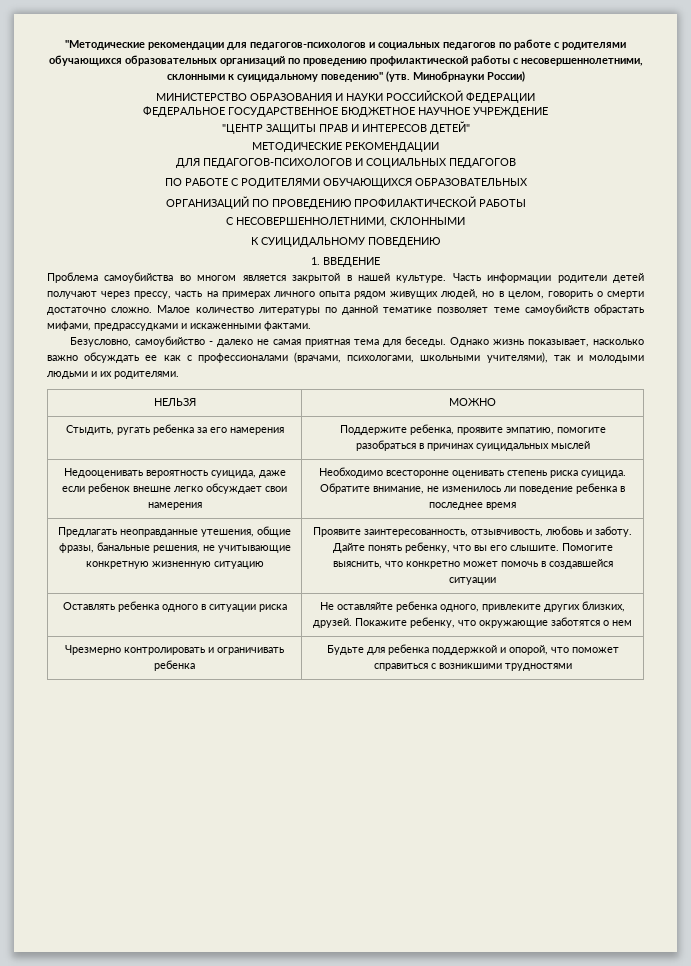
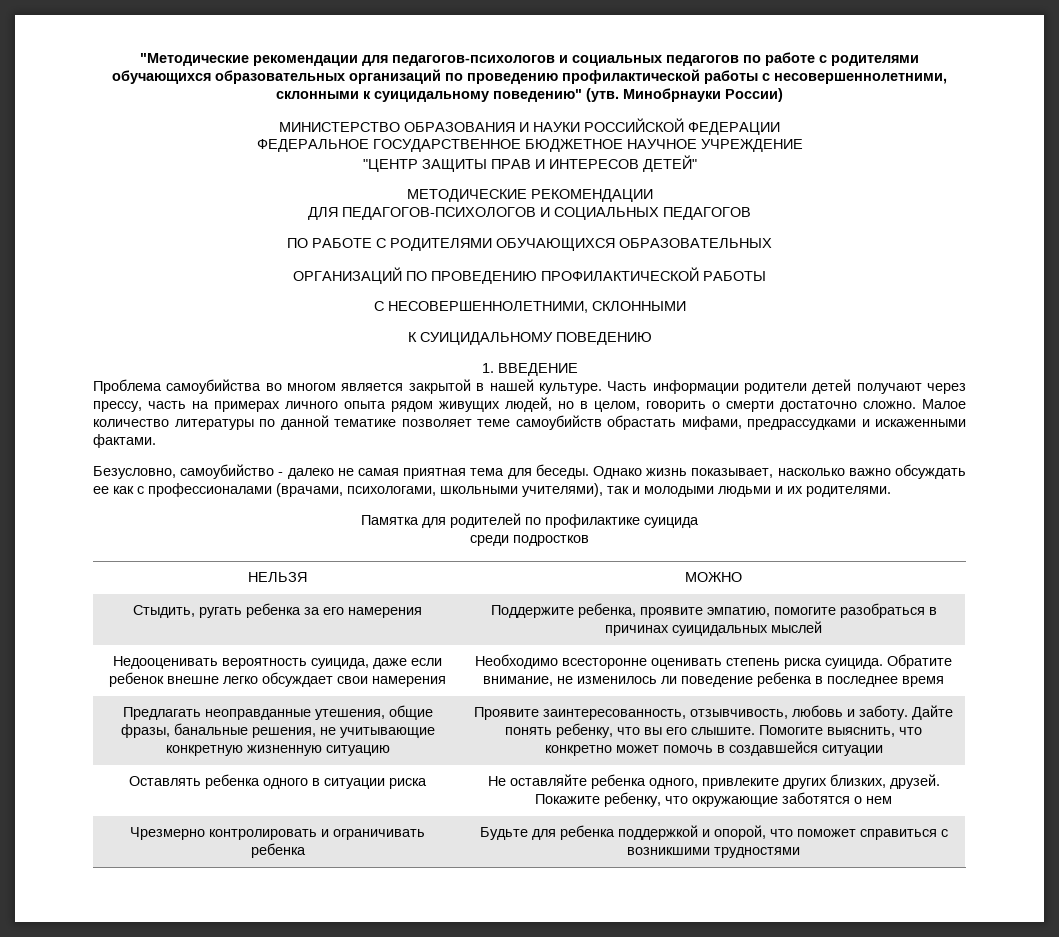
(179, 375) none -> [361,513,699,528] [470,535,589,546] // Памятка для родителей по профилактике суицида // среди подростков

